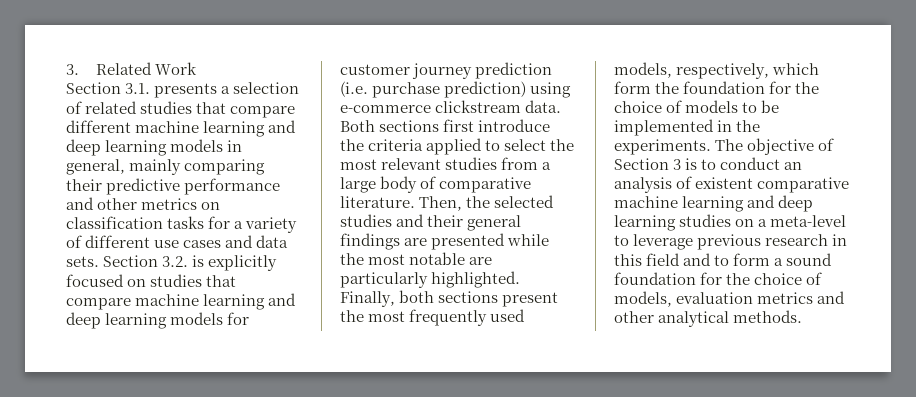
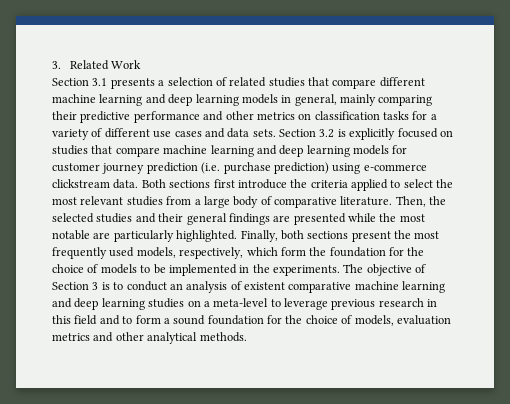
[125,83,151,94] 3.1. -> [92,78,108,86] 3.1
[162,256,189,267] 3.2. -> [319,129,335,138] 3.2

